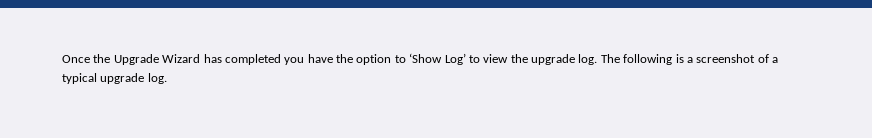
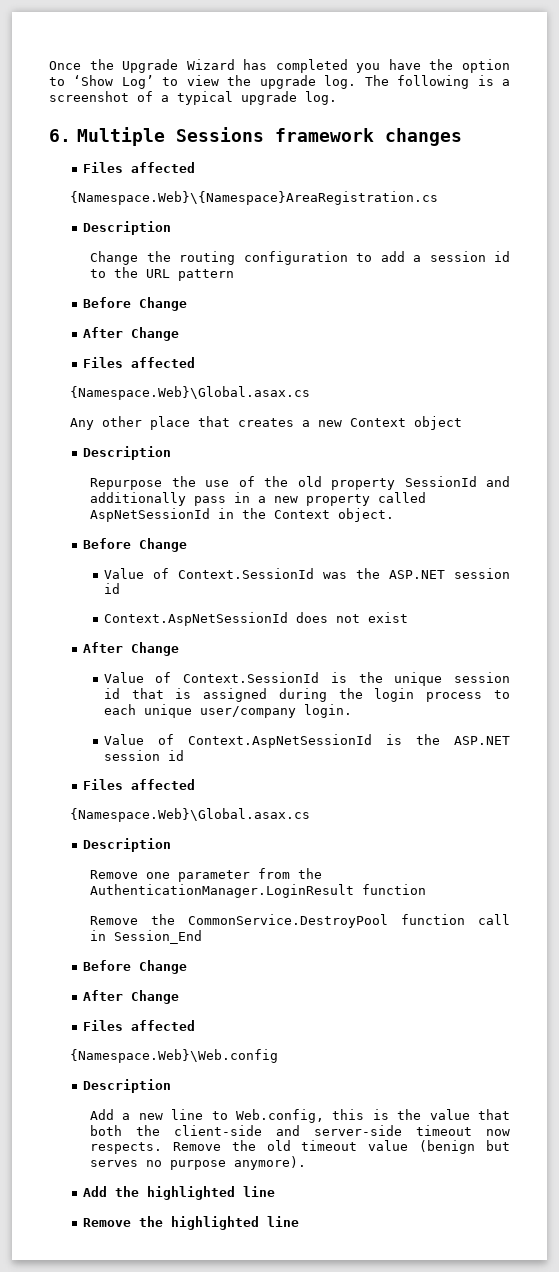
(167, 78) none -> [49,127,463,146] [83,162,196,173] [69,191,438,205] [83,221,172,235] [90,251,510,265] [90,267,235,281] [83,297,188,311] [83,327,180,341] [83,357,196,368] [69,386,310,400] [69,416,462,430] [83,446,172,460] [90,476,510,490] [90,492,427,506] [90,508,395,522] [83,538,188,552] [103,568,511,579] [103,583,120,594] [103,612,408,626] [83,642,180,656] [103,672,510,686] [103,688,510,702] [103,704,352,718] [103,734,510,748] [103,750,184,761] [83,779,196,790] [69,808,310,822] [83,838,172,852] [90,868,323,882] [90,884,427,898] [90,914,510,928] [90,930,203,944] [83,960,188,974] [83,990,180,1004] [83,1020,196,1031] [69,1049,278,1063] [83,1079,172,1093] [90,1109,510,1123] [90,1125,510,1136] [90,1140,510,1154] [90,1156,307,1170] [83,1186,276,1200] [83,1216,300,1230] // 6. Multiple Sessions framework changes // Files affected // {Namespace.Web}\{Namespace}AreaRegistration.cs // Description // Change the routing configuration to add a session id to the URL pattern // Before Change // After Change // Files affected // {Namespace.Web}\Global.asax.cs // Any other place that creates a new Context object // Description // Repurpose the use of the old property SessionId and additionally pass in a new property called AspNetSessionId in the Context object. // Before Change // Value of Context.SessionId was the ASP.NET session id // Context.AspNetSessionId does not exist // After Change // Value of Context.SessionId is the unique session id that is assigned during the login process to each unique user/company login. // Value of Context.AspNetSessionId is the ASP.NET session id // Files affected // {Namespace.Web}\Global.asax.cs // Description // Remove one parameter from the AuthenticationManager.LoginResult function // Remove the CommonService.DestroyPool function call in Session_End // Before Change // After Change // Files affected // {Namespace.Web}\Web.config // Description // Add a new line to Web.config, this is the value that both the client-side and server-side timeout now respects. Remove the old timeout value (benign but serves no purpose anymore). // Add the highlighted line // Remove the highlighted line

